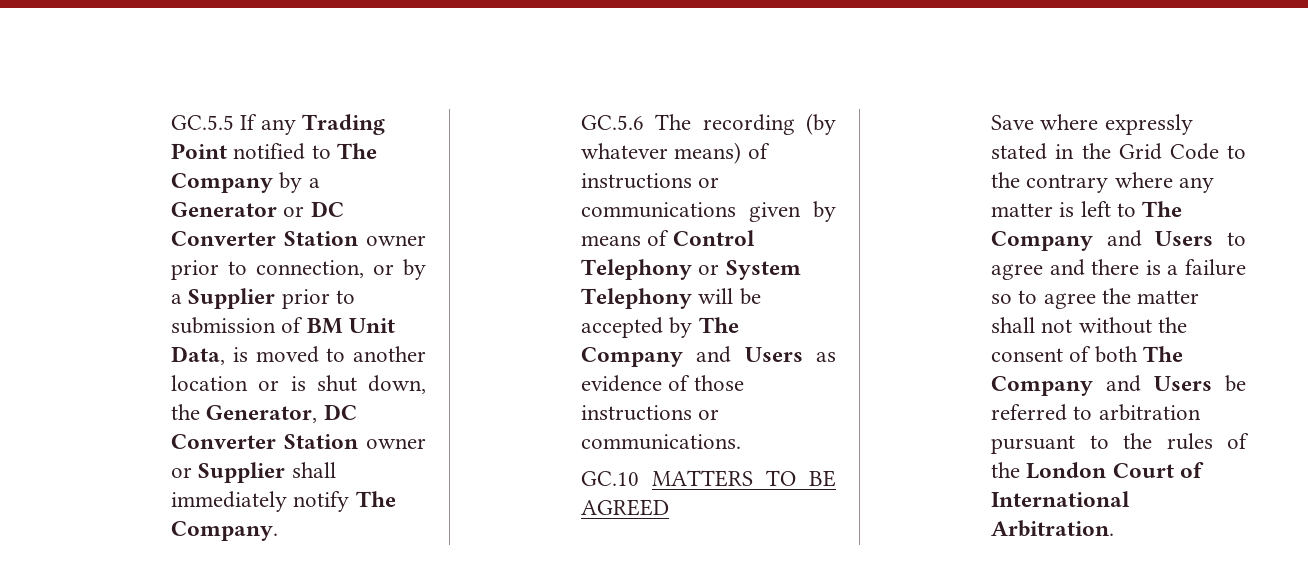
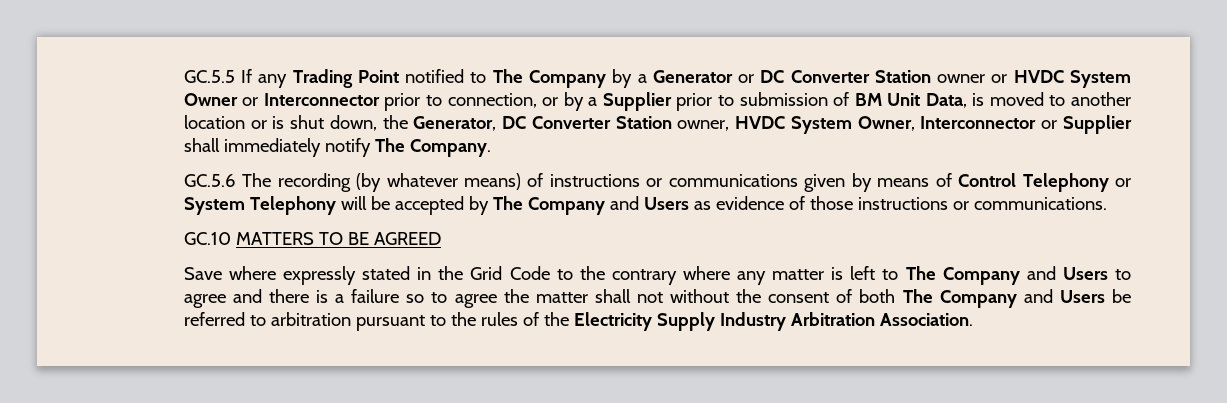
(426, 240) none -> [991,70,1132,88] [183,93,380,106] or HVDC System Owner or Interconnector
[366,438,426,449] owner -> [677,116,1037,134] owner, HVDC System Owner, Interconnector
[1026,462,1204,479] [991,491,1131,507] [991,520,1115,537] London Court of International Arbitration. -> [573,312,973,331] Electricity Supply Industry Arbitration Association.

